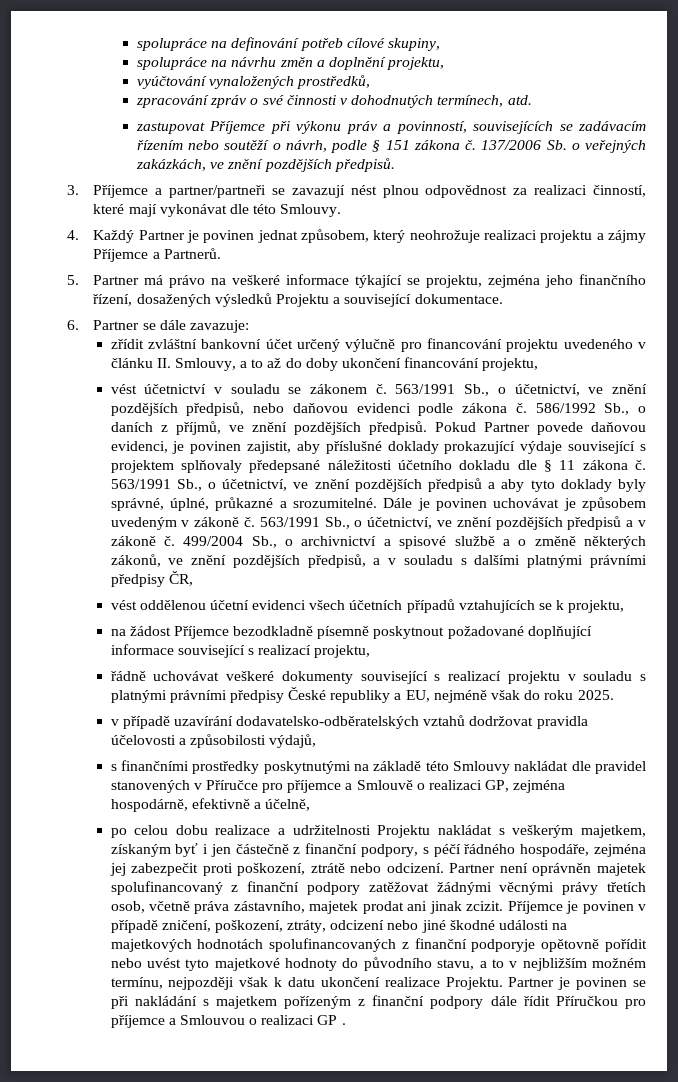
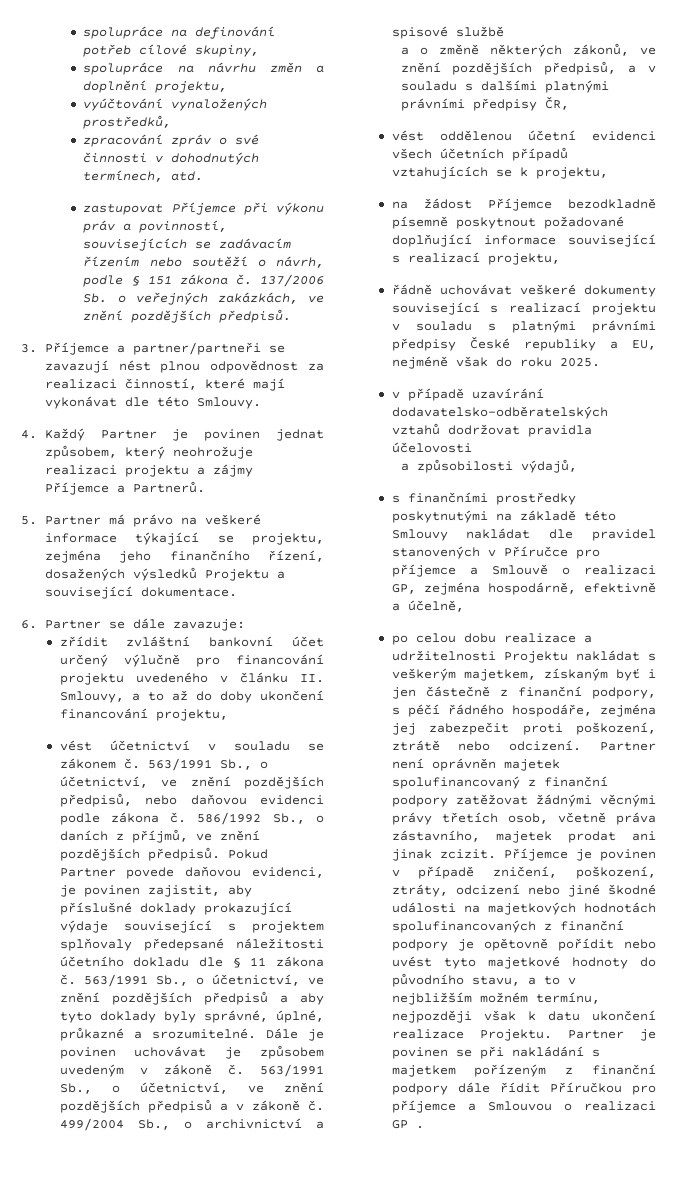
(495, 541) none -> (504, 31) //
(176, 740) none -> (472, 447) //
[471,939,536,952] podporyje -> [391,939,474,951] podpory je

